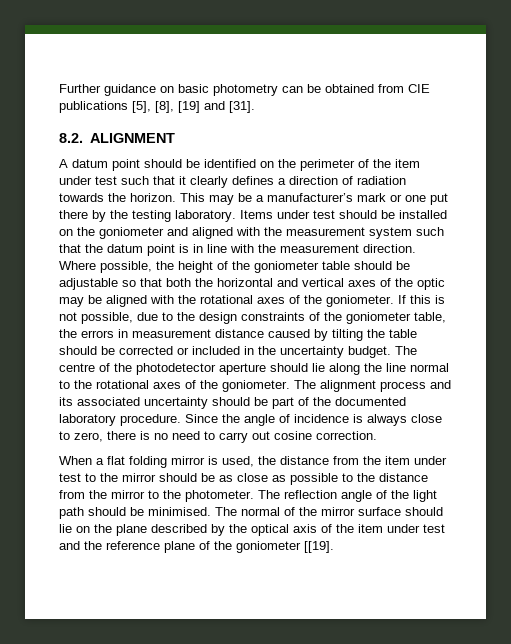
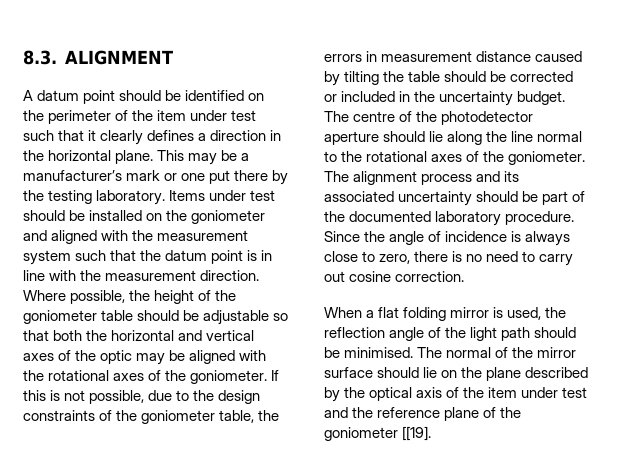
[59,84,430,96] [59,101,255,113] [59,133,83,143] Further guidance on basic photometry can be obtained from CIE publications [5], [8], [19] and [31]. // 8.2. -> [23,50,57,65] 8.3.
[342,176,406,185] [59,193,176,202] of radiation towards the horizon. -> [270,130,282,141] [23,150,154,164] in the horizontal plane.
[280,456,447,465] [59,473,428,485] [59,490,280,502] distance from the item under test to the mirror should be as close as possible to the distance from the mirror to the photometer. The -> (567, 312) none

